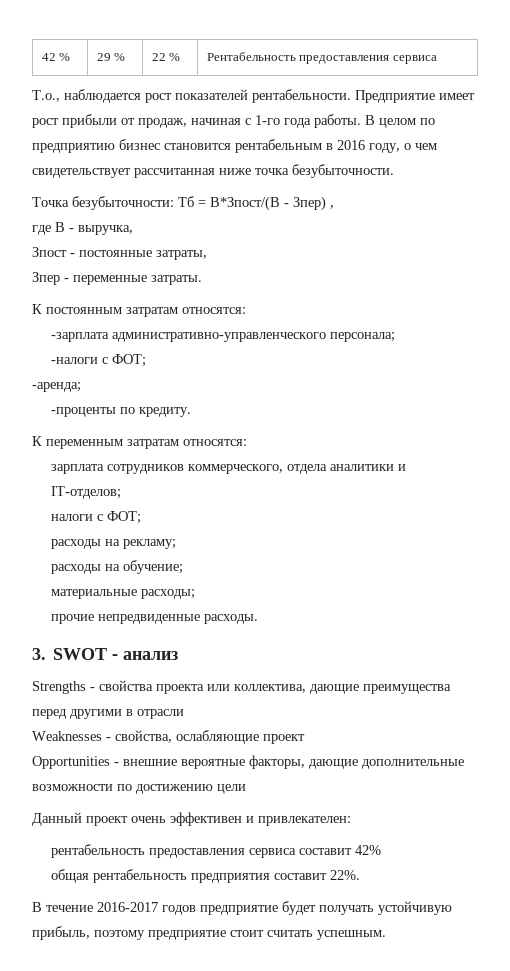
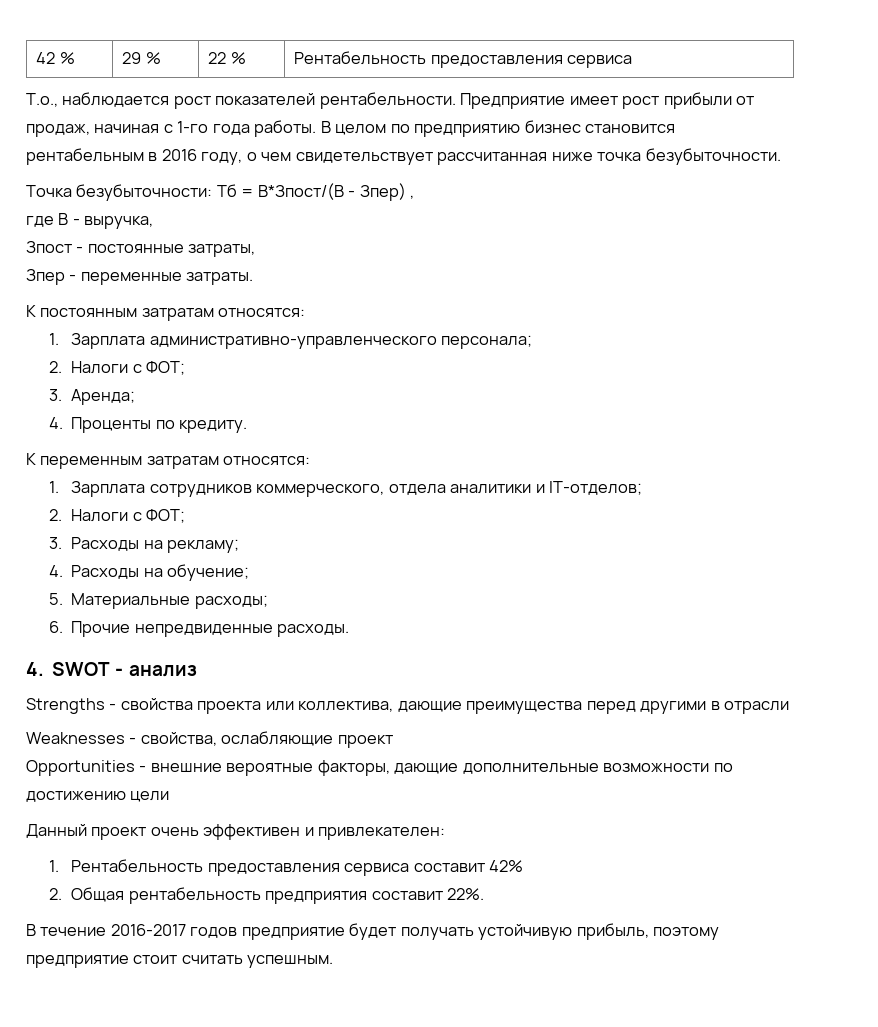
[50,332,109,342] -зарплата -> [48,333,146,349] 1. Зарплата
[50,354,146,367] [32,382,81,392] [50,407,116,417] -налоги с ФОТ; // -аренда; // -проценты -> [48,361,186,375] [48,389,136,405] [48,417,152,433] 2. Налоги с ФОТ; // 3. Аренда; // 4. Проценты
[50,464,104,474] зарплата -> [48,481,146,497] 1. Зарплата
[50,511,141,524] [50,539,101,549] налоги с ФОТ; // расходы -> [48,509,186,523] [48,537,140,551] 2. Налоги с ФОТ; // 3. Расходы
[50,564,101,574] расходы -> [48,565,140,579] 4. Расходы
[50,589,137,599] материальные -> [48,593,191,609] 5. Материальные
[50,614,94,624] прочие -> [48,621,131,637] 6. Прочие
[32,648,46,660] 3. -> [26,662,44,676] 4.
[50,844,145,858] рентабельность -> [48,859,204,873] 1. Рентабельность
[50,869,89,883] общая -> [48,887,125,902] 2. Общая

